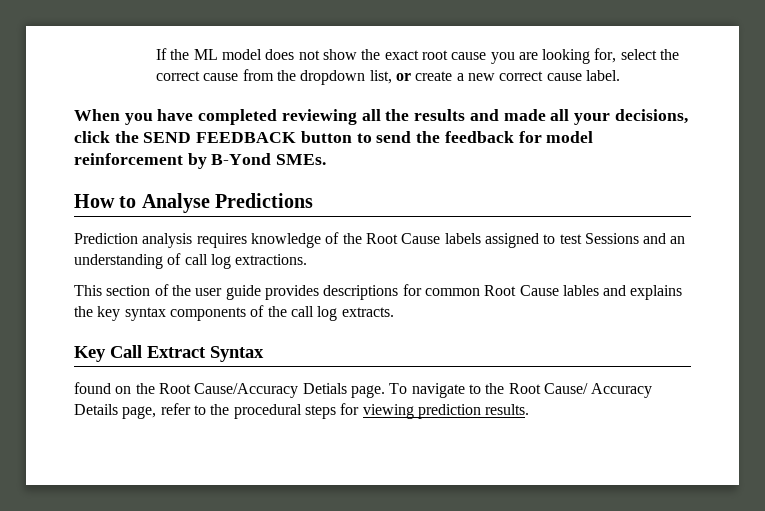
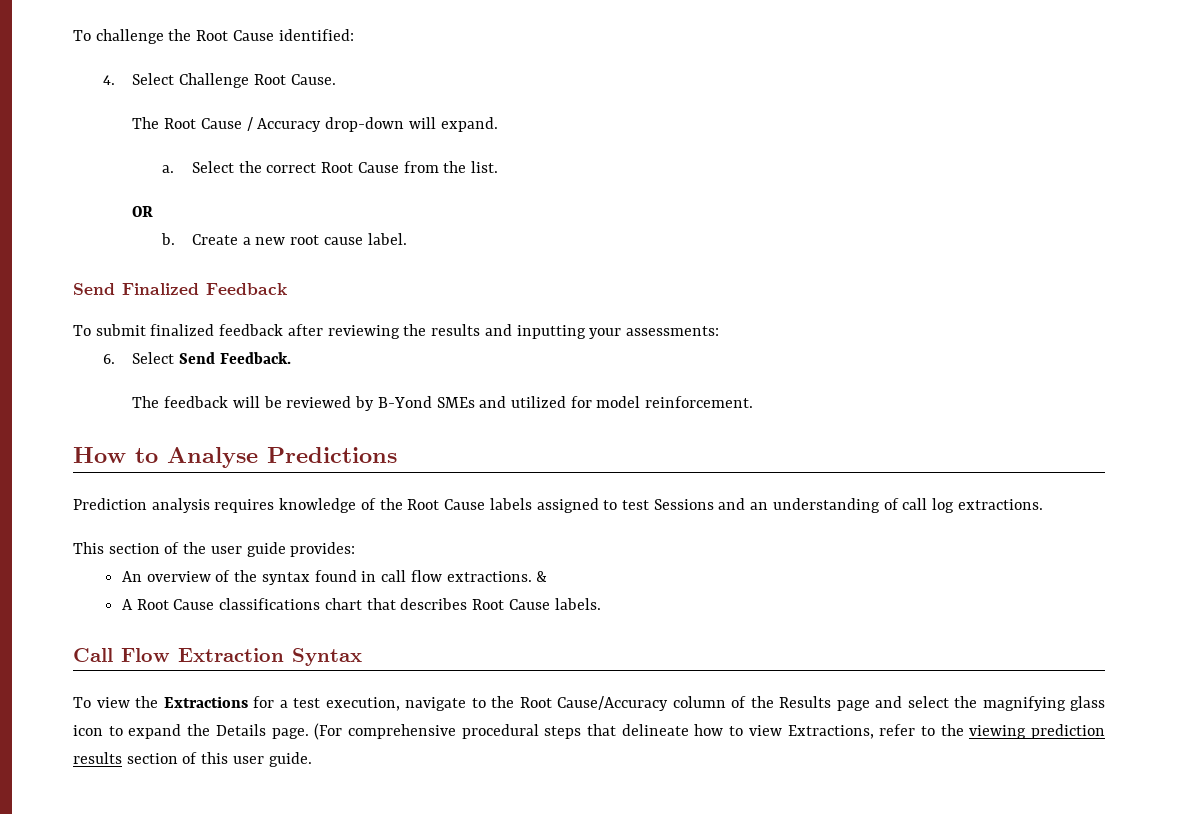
[155,48,680,64] [155,69,453,85] If the ML model does not show the exact root cause you are looking for, select the correct cause from the dropdown list, or create -> [73,29,354,44] [102,73,336,88] [132,117,498,132] [162,161,498,173] [132,206,154,217] [161,233,238,245] To challenge the Root Cause identified: // 4. Select Challenge Root Cause. // The Root Cause / Accuracy drop-down will expand. // a. Select the correct Root Cause from the list. // OR // b. Create
[499,71,544,81] correct -> [290,235,320,245] root
[74,109,688,125] [74,131,594,143] [74,153,327,169] When you have completed reviewing all the results and made all your decisions, click the SEND FEEDBACK button to send the feedback for model reinforcement by B-Yond SMEs. -> [73,283,287,295] [73,324,719,339] [102,352,291,364] [132,396,754,411] Send Finalized Feedback // To submit finalized feedback after reviewing the results and inputting your assessments: // 6. Select Send Feedback. // The feedback will be reviewed by B-Yond SMEs and utilized for model reinforcement.
[264,284,683,300] [74,305,394,321] [74,345,264,362] [74,382,653,398] [74,403,530,419] provides descriptions for common Root Cause lables and explains the key syntax components of the call log extracts. // Key Call Extract Syntax // found on the Root Cause/Accuracy Detials page. To navigate to the Root Cause/ Accuracy Details page, refer to the procedural steps for viewing prediction results. -> [290,542,356,557] [121,570,548,585] [121,598,601,610] [73,648,362,666] [73,696,1105,711] [73,723,1106,740] [73,752,312,767] provides: // An overview of the syntax found in call flow extractions. & // A Root Cause classifications chart that describes Root Cause labels. // Call Flow Extraction Syntax // To view the Extractions for a test execution, navigate to the Root Cause/Accuracy column of the Results page and select the magnifying glass icon to expand the Details page. (For comprehensive procedural steps that delineate how to view Extractions, refer to the viewing prediction results section of this user guide.

